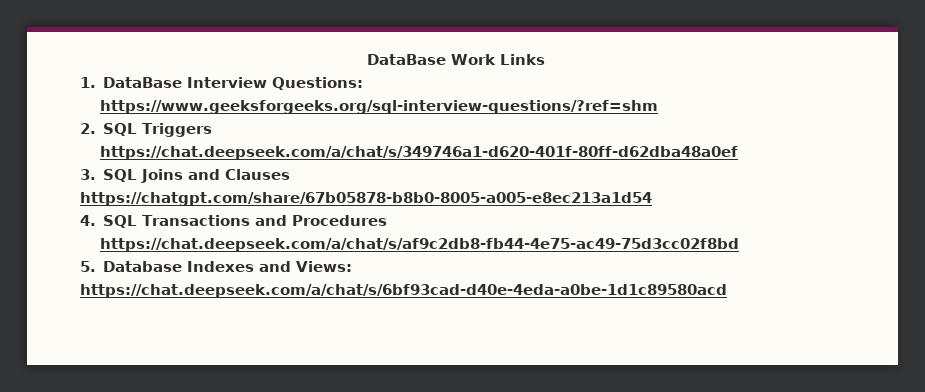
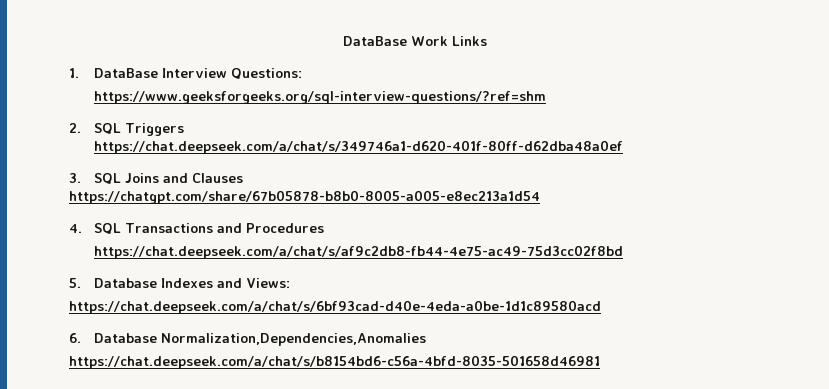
(727, 291) none -> [69,333,427,346] [69,355,600,369] // 6. Database Normalization,Dependencies,Anomalies // https://chat.deepseek.com/a/chat/s/b8154bd6-c56a-4bfd-8035-501658d46981

